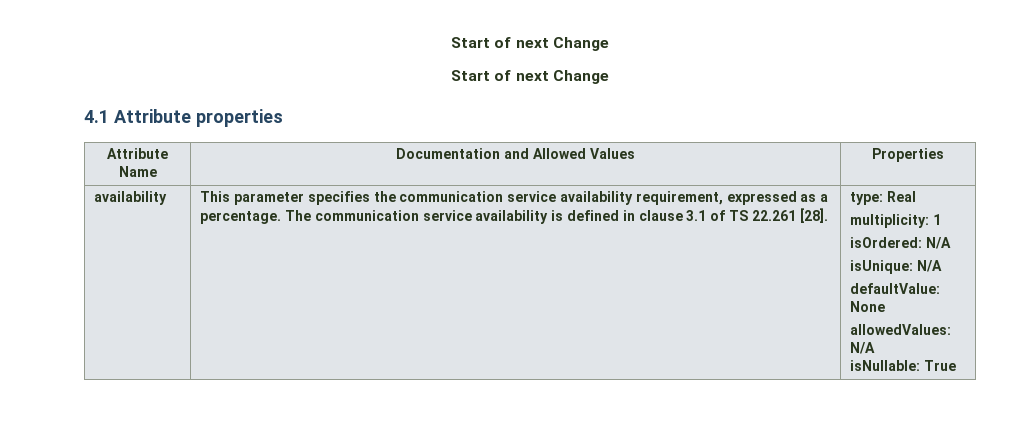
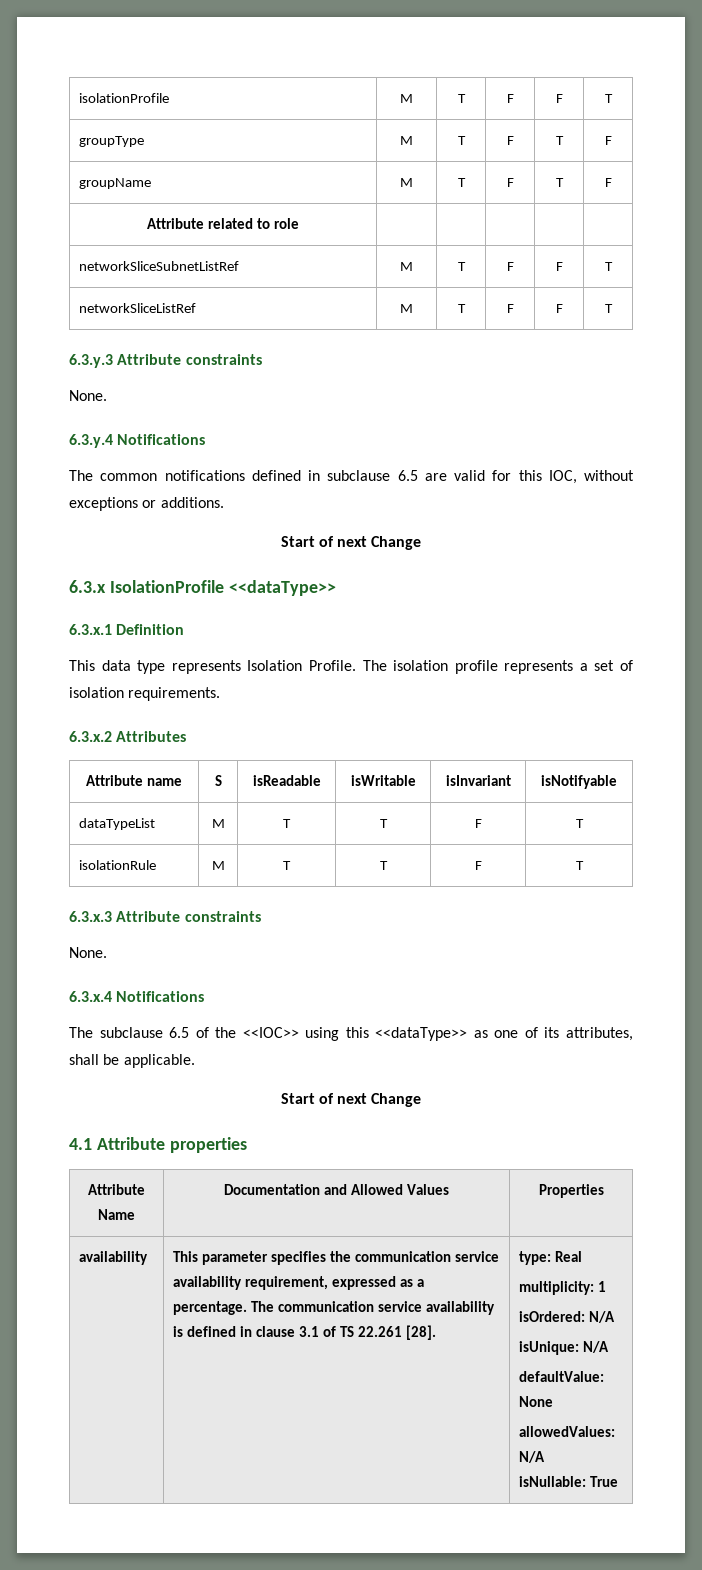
[451,37,609,51] Start of next Change -> [79,93,170,103] [400,94,413,103] [457,94,466,103] [506,94,514,103] [555,94,563,103] [604,94,613,103] [79,136,145,147] [400,136,413,145] [457,136,466,145] [506,136,514,145] [555,136,564,145] [604,136,612,145] [79,178,152,189] [400,178,413,187] [457,178,466,187] [506,178,514,187] [555,178,564,187] [604,178,612,187] [147,218,299,229] [79,261,240,271] [400,262,413,271] [457,262,466,271] [506,262,514,271] [555,262,563,271] [604,262,613,271] [79,303,197,313] [400,304,413,313] [457,304,466,313] [506,304,514,313] [555,304,563,313] [604,304,613,313] [69,354,262,368] [69,390,107,401] [69,434,206,448] [69,470,634,484] [69,497,224,511] [280,536,422,550] [69,580,336,596] [69,624,185,635] [69,660,633,674] [69,687,221,701] [69,731,187,742] [86,775,182,786] [214,775,222,786] [252,775,321,786] [350,775,416,786] [445,775,511,786] [541,775,617,789] [79,818,156,830] [211,819,225,828] [283,819,291,828] [379,819,388,828] [474,819,482,828] [575,819,584,828] [79,860,157,870] [211,861,225,870] [283,861,291,870] [379,861,388,870] [474,861,482,870] [575,861,584,870] [69,911,261,922] [69,947,107,958] [69,991,205,1002] [69,1027,634,1041] [69,1054,195,1068] isolationProfile | M | T | F | F | T // groupType | M | T | F | T | F // groupName | M | T | F | T | F // Attribute related to role | | | | | // networkSliceSubnetListRef | M | T | F | F | T // networkSliceListRef | M | T | F | F | T // 6.3.y.3 Attribute constraints // None. // 6.3.y.4 Notifications // The common notifications defined in subclause 6.5 are valid for this IOC, without exceptions or additions. // Start of next Change // 6.3.x IsolationProfile <<dataType>> // 6.3.x.1 Definition // This data type represents Isolation Profile. The isolation profile represents a set of isolation requirements. // 6.3.x.2 Attributes // Attribute name | S | isReadable | isWritable | isInvariant | isNotifyable // dataTypeList | M | T | T | F | T // isolationRule | M | T | T | F | T // 6.3.x.3 Attribute constraints // None. // 6.3.x.4 Notifications // The subclause 6.5 of the <<IOC>> using this <<dataType>> as one of its attributes, shall be applicable.

